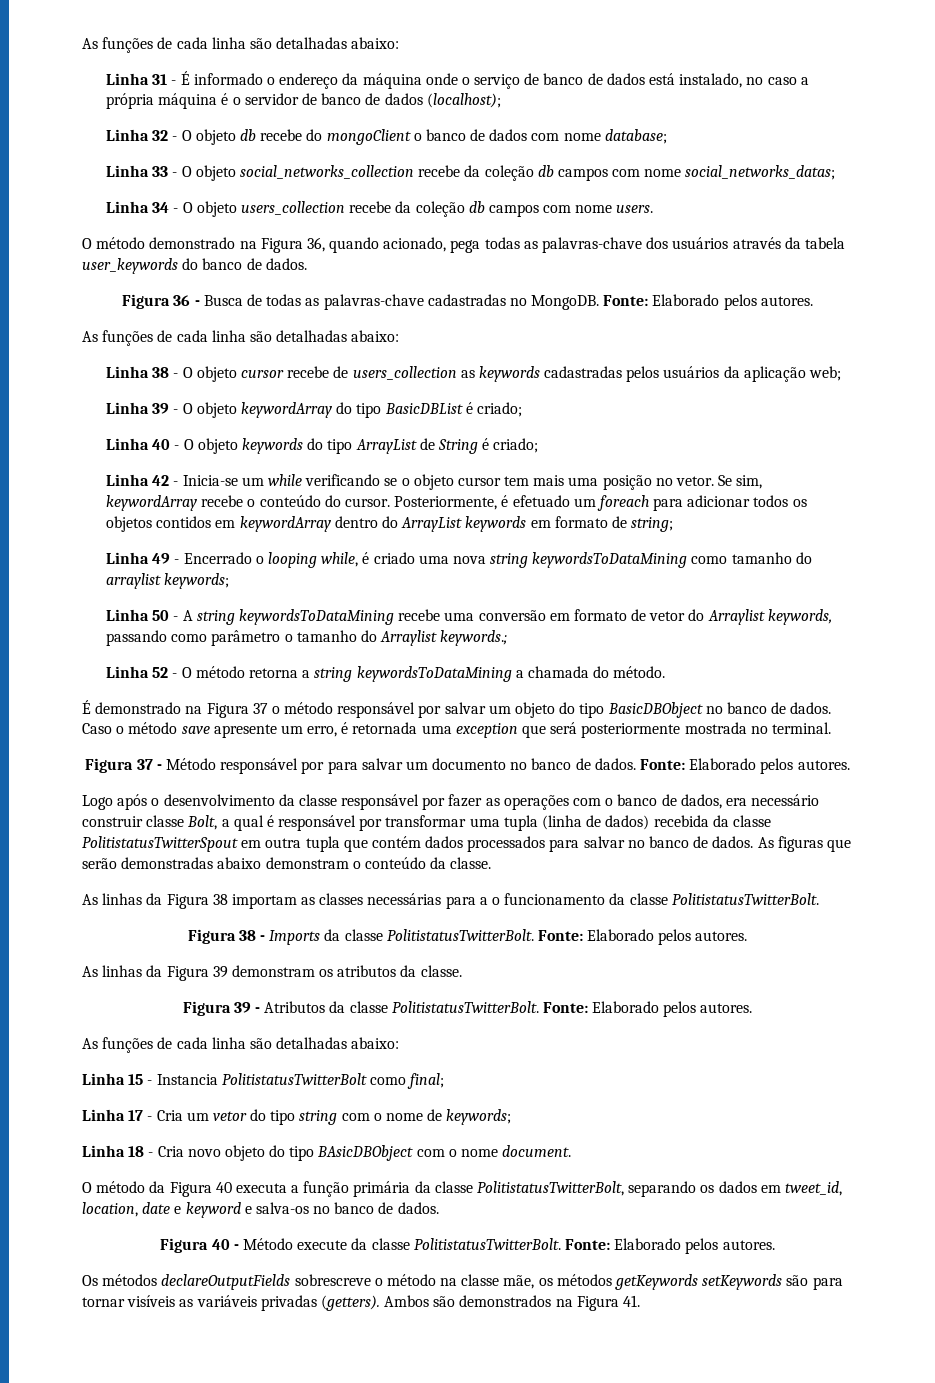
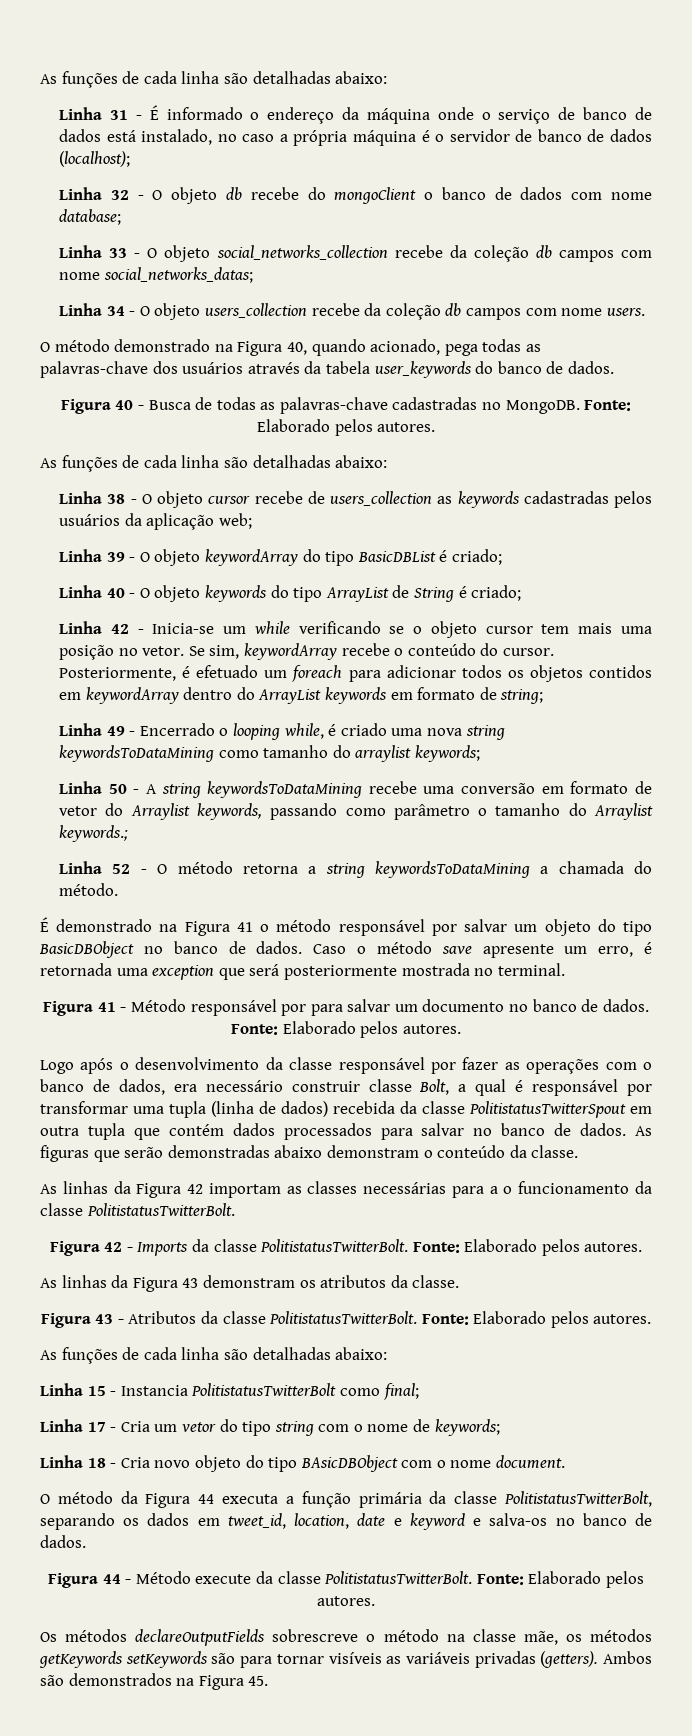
[306,237,325,252] 36, -> [286,342,307,355] 40,
[173,295,191,306] 36 -> [115,400,134,410] 40
[252,703,268,714] 37 -> [236,922,253,932] 41
[136,759,153,770] 37 -> [97,1002,116,1012] 41
[212,894,228,905] 38 -> [187,1184,204,1194] 42
[238,930,256,941] 38 -> [104,1242,123,1252] 42
[212,966,228,978] 39 -> [182,1278,199,1288] 43
[233,1002,251,1013] 39 -> [95,1314,114,1324] 43
[215,1182,232,1193] 40 -> [198,1494,215,1504] 44
[211,1239,230,1250] 40 -> [102,1574,121,1584] 44
[623,1295,641,1307] 41. -> [248,1676,269,1686] 45.

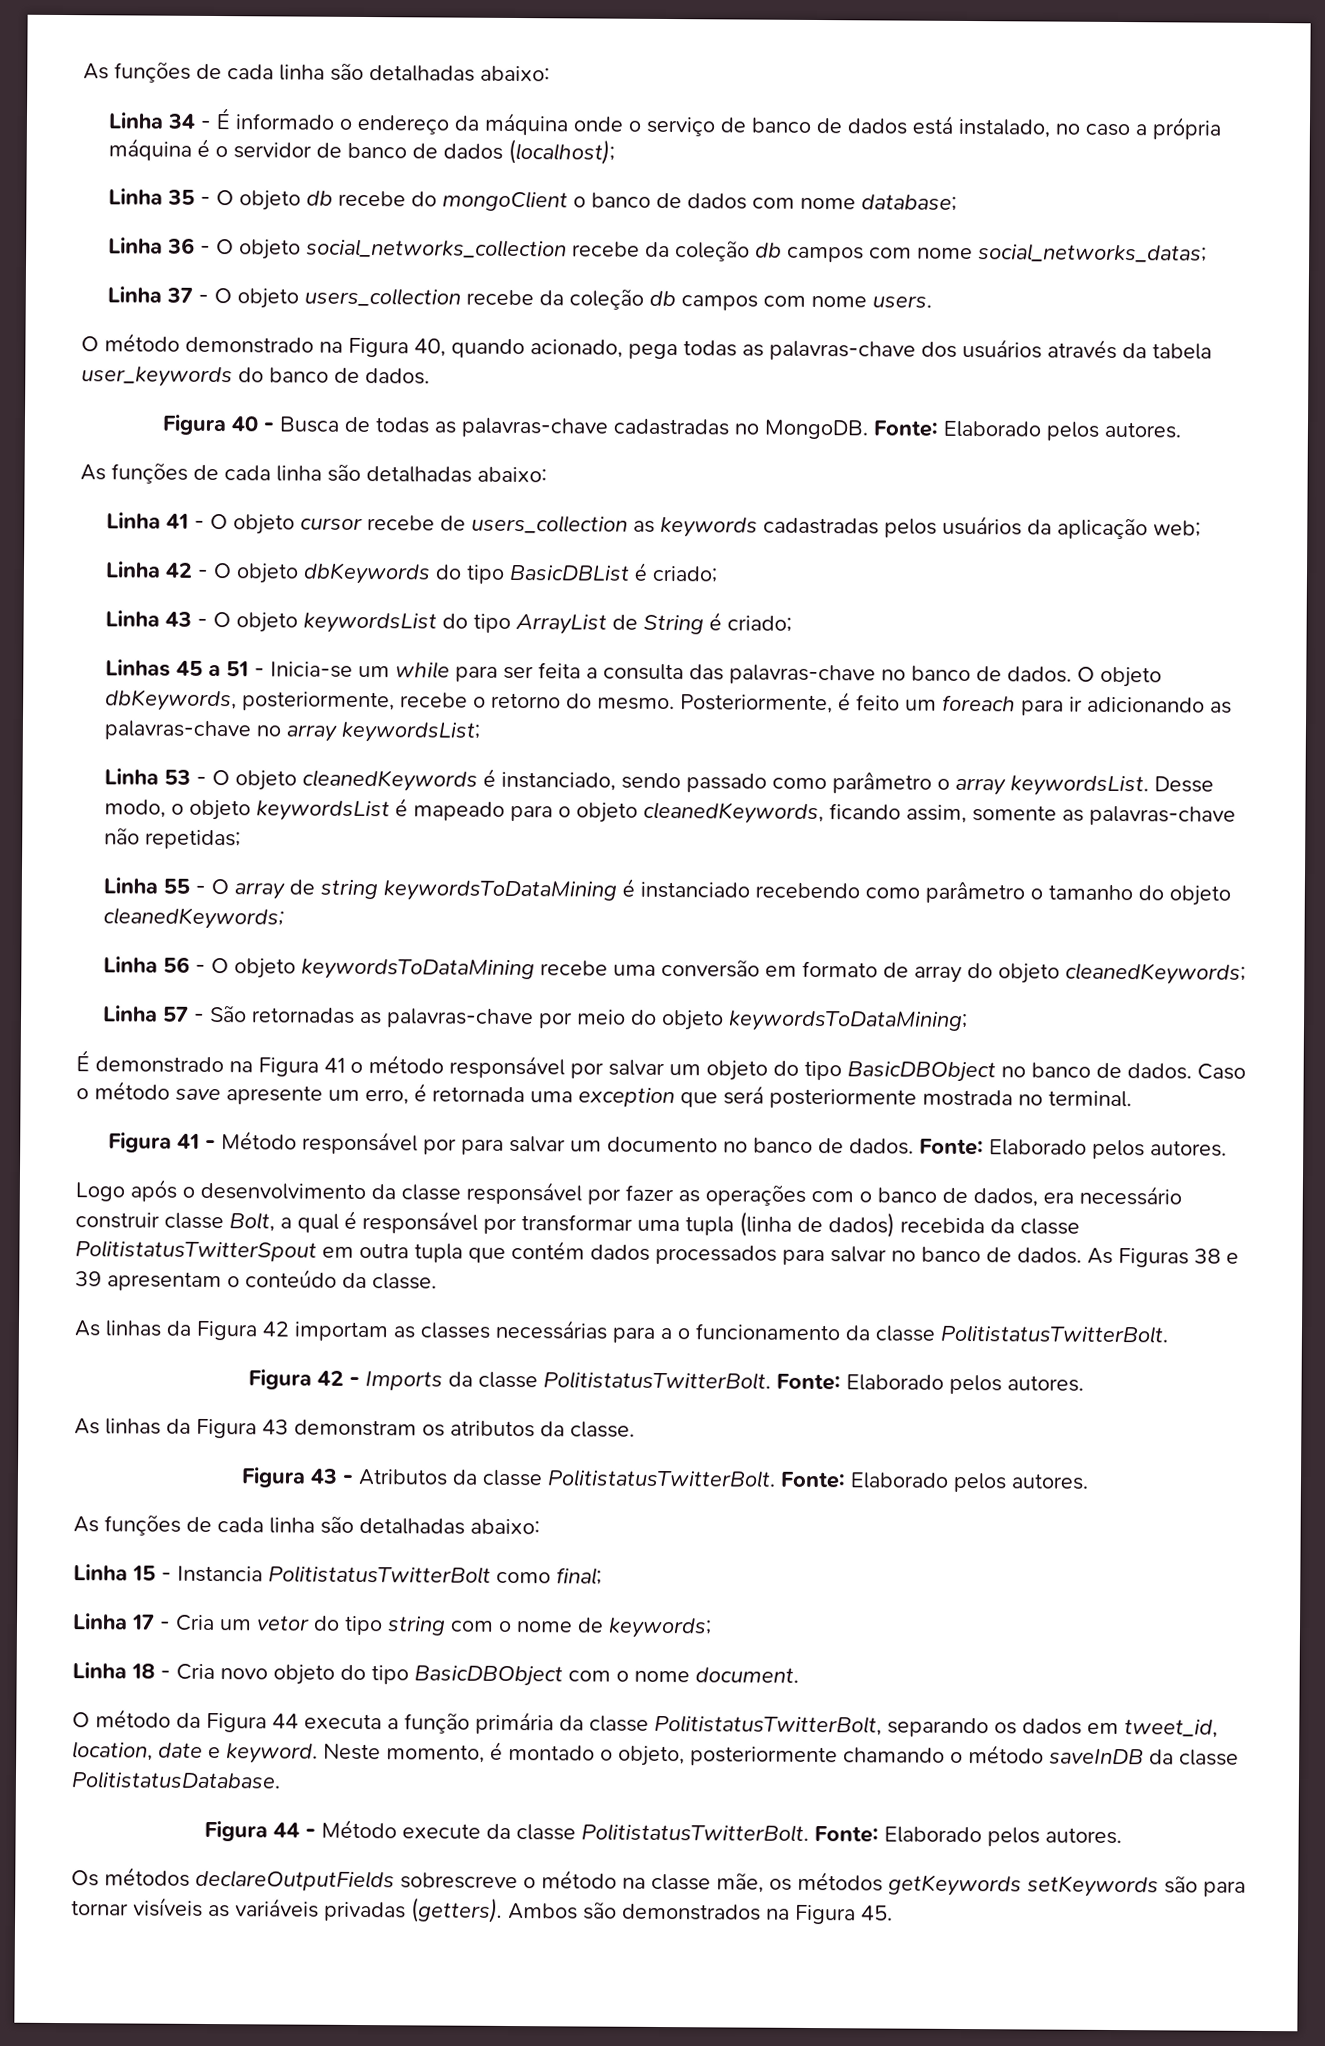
[40,71,388,88] [59,107,128,120] As funções de cada linha são detalhadas abaixo: // Linha 31 -> [83,61,550,83] [107,112,196,129] As funções de cada linha são detalhadas abaixo: // Linha 34
[110,190,129,200] 32 -> [166,189,195,205] 35
[109,248,128,258] 33 -> [166,237,195,254] 36
[106,306,125,316] 34 -> [165,287,193,303] 37
[107,494,126,504] 38 -> [165,513,189,529] 41
[106,549,299,566] 39 - O objeto keywordArray -> [164,562,431,585] 42 - O objeto dbKeywords
[106,585,268,602] 40 - O objeto keywords -> [164,611,437,634] 43 - O objeto keywordsList
[59,621,652,638] [59,643,554,660] Linha 42 - Inicia-se um while verificando se o objeto cursor tem mais uma posição no vetor. Se sim, keywordArray recebe o conteúdo do cursor. -> [104,659,1162,688] [104,690,675,712] Linhas 45 a 51 - Inicia-se um while para ser feita a consulta das palavras-chave no banco de dados. O objeto dbKeywords, posteriormente, recebe o retorno do mesmo.
[196,665,259,678] efetuado -> [855,694,900,711] feito
[386,665,653,682] [59,687,544,704] [59,723,505,740] [59,745,481,762] [59,781,201,798] adicionar todos os objetos contidos em keywordArray dentro do ArrayList keywords em formato de string; // Linha 49 - Encerrado o looping while, é criado uma nova string keywordsToDataMining como tamanho do arraylist keywords; // Linha 50 - A string -> [1068,696,1232,714] [103,720,480,743] [103,768,1214,797] [103,798,1236,826] [103,827,241,850] [102,877,1231,906] [102,907,284,930] [102,956,296,979] ir adicionando as palavras-chave no array keywordsList; // Linha 53 - O objeto cleanedKeywords é instanciado, sendo passado como parâmetro o array keywordsList. Desse modo, o objeto keywordsList é mapeado para o objeto cleanedKeywords, ficando assim, somente as palavras-chave não repetidas; // Linha 55 - O array de string keywordsToDataMining é instanciado recebendo como parâmetro o tamanho do objeto cleanedKeywords; // Linha 56 - O objeto
[59,803,653,820] [59,825,129,842] [59,861,652,878] [59,883,119,896] vetor do Arraylist keywords, passando como parâmetro o tamanho do Arraylist keywords.; // Linha 52 - O método retorna a string keywordsToDataMining a chamada do método. -> [913,962,1246,985] [101,1004,968,1033] array do objeto cleanedKeywords; // Linha 57 - São retornadas as palavras-chave por meio do objeto keywordsToDataMining;
[40,1145,419,1162] figuras que serão demonstradas abaixo demonstram -> [1118,1248,1239,1268] [75,1271,222,1292] Figuras 38 e 39 apresentam
[300,1455,398,1472] BAsicDBObject -> [414,1665,563,1687] BasicDBObject
[409,1513,652,1530] [40,1535,86,1548] keyword e salva-os no banco de dados. -> [226,1741,1239,1767] [71,1771,281,1790] keyword. Neste momento, é montado o objeto, posteriormente chamando o método saveInDB da classe PolitistatusDatabase.

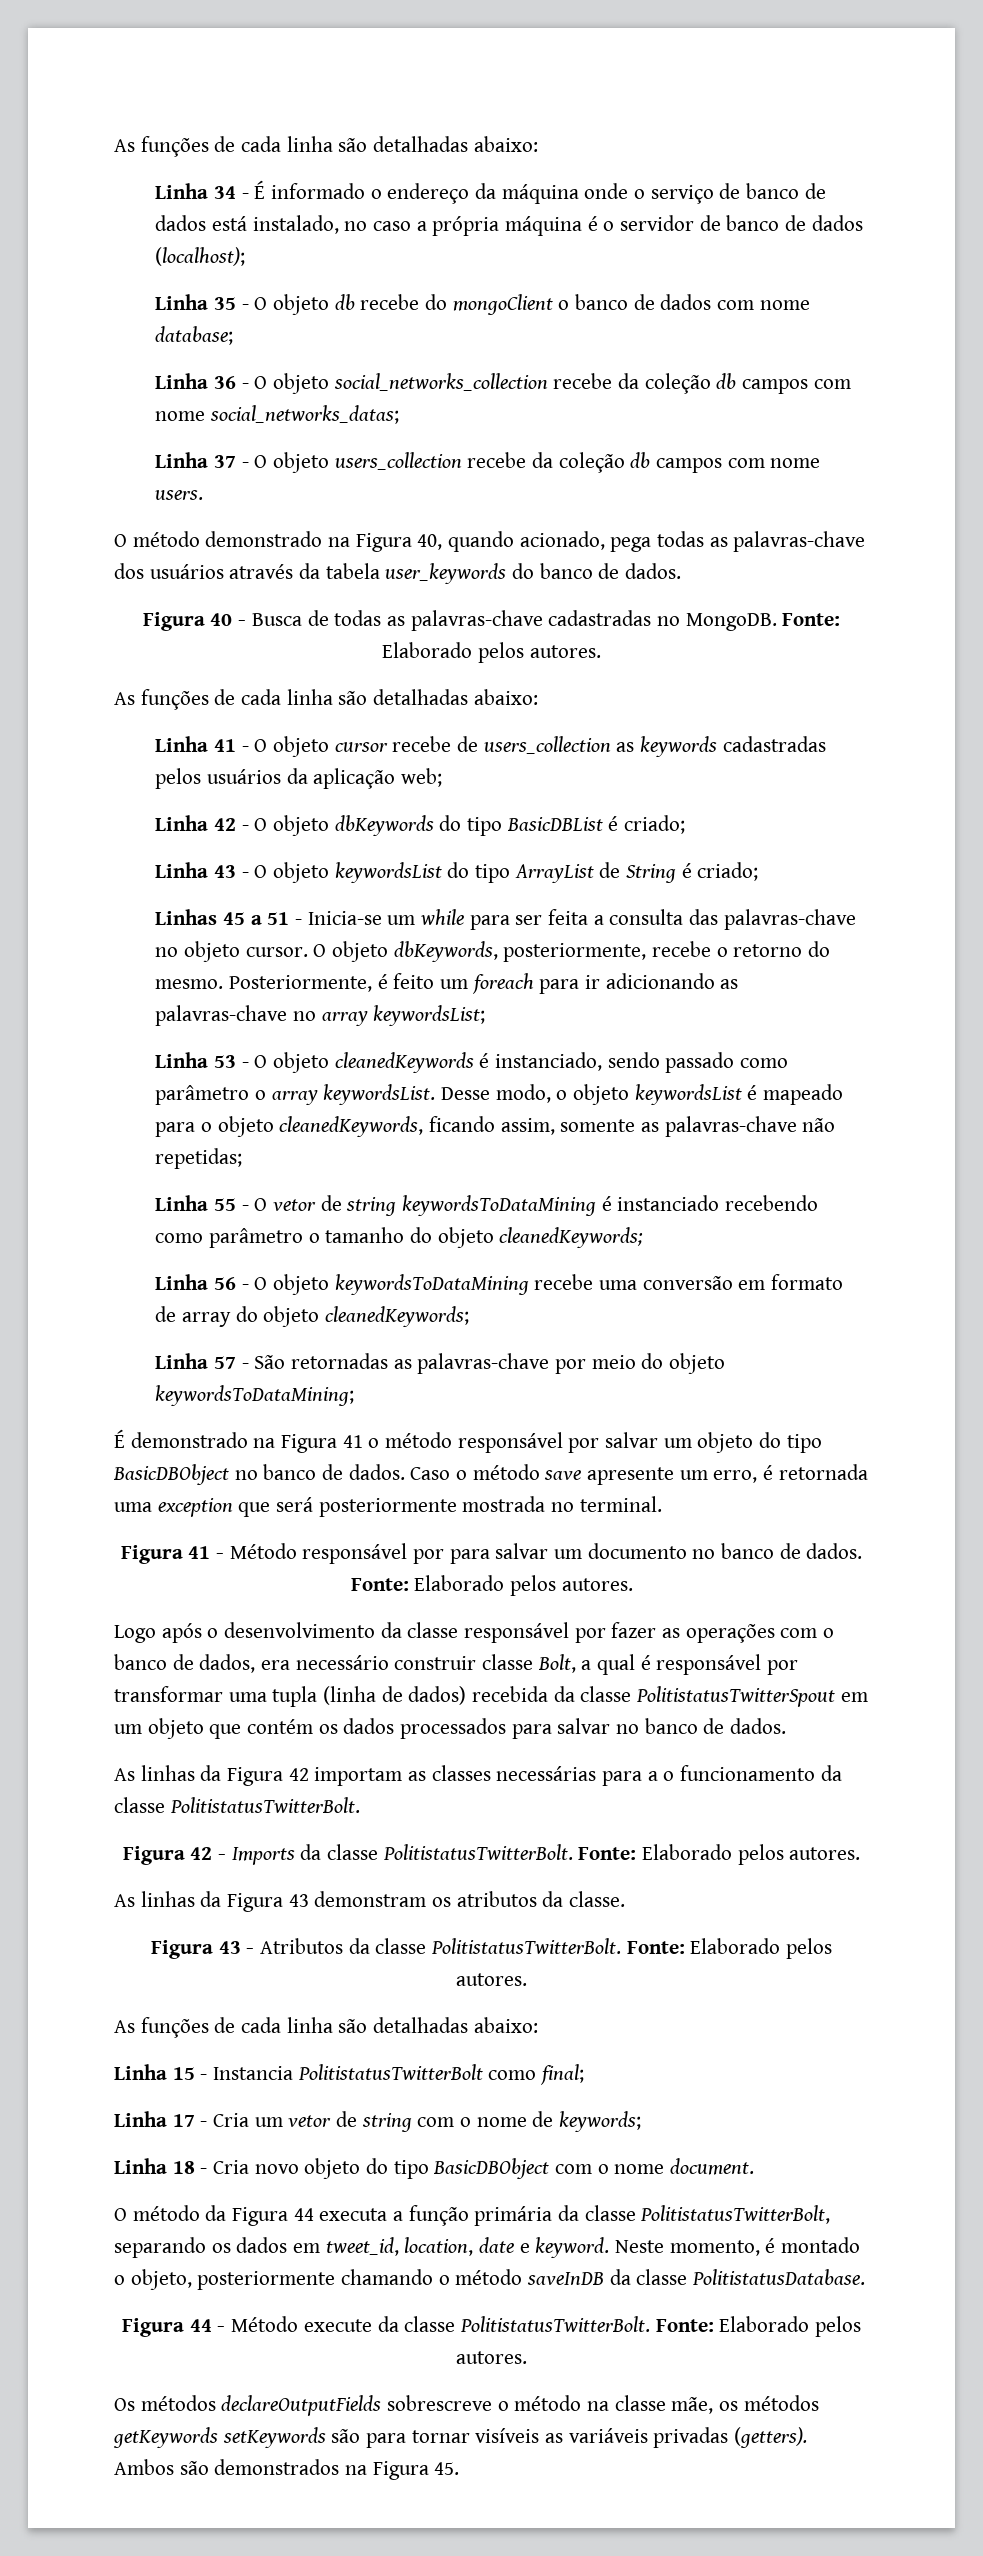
[910,665,1072,683] banco de dados. -> [183,941,308,962] objeto cursor.
[233,882,285,900] array -> [272,1199,316,1211] vetor
[359,1242,463,1263] outra tupla -> [114,1718,204,1739] um objeto
(585, 1250) none -> [318,1724,338,1734] os
[1087,1247,1239,1268] [75,1269,437,1292] As Figuras 38 e 39 apresentam o conteúdo da classe. -> (787, 1726) none
[313,1615,383,1636] do tipo -> [336,2111,358,2127] de

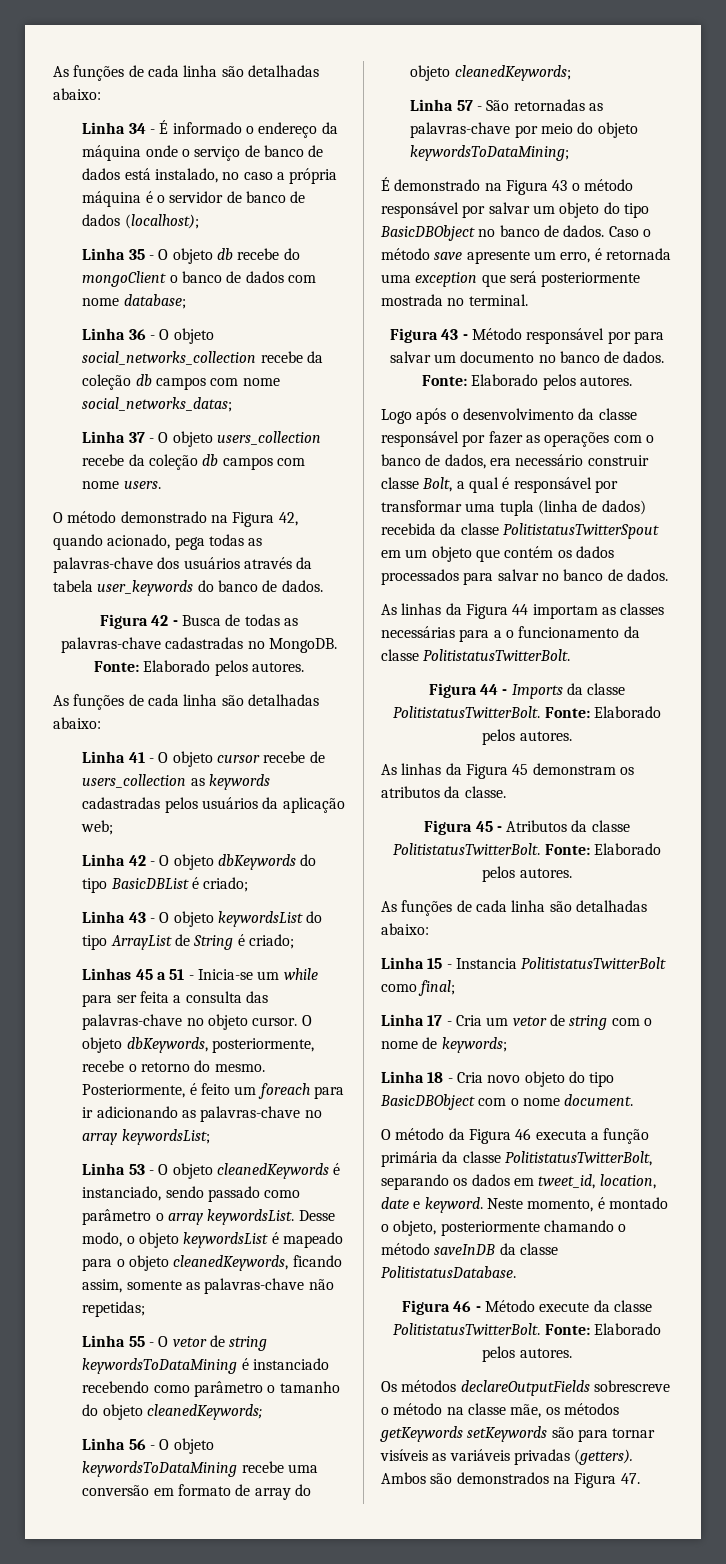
[417,534,443,550] 40, -> [278,512,298,526] 42,
[210,613,233,626] 40 -> [151,615,169,626] 42
[342,1435,363,1448] 41 -> [552,180,568,191] 43
[188,1546,211,1559] 41 -> [441,329,459,340] 43
[288,1768,309,1781] 42 -> [512,604,529,615] 44
[190,1847,213,1860] 42 -> [480,684,499,695] 44
[288,1894,309,1907] 43 -> [512,764,529,775] 45
[218,1941,241,1954] 43 -> [475,821,493,832] 45
[293,2208,314,2221] 44 -> [515,1128,532,1140] 46
[189,2319,212,2332] 44 -> [453,1301,472,1312] 46
[434,2462,460,2475] 45. -> [620,1473,640,1484] 47.

